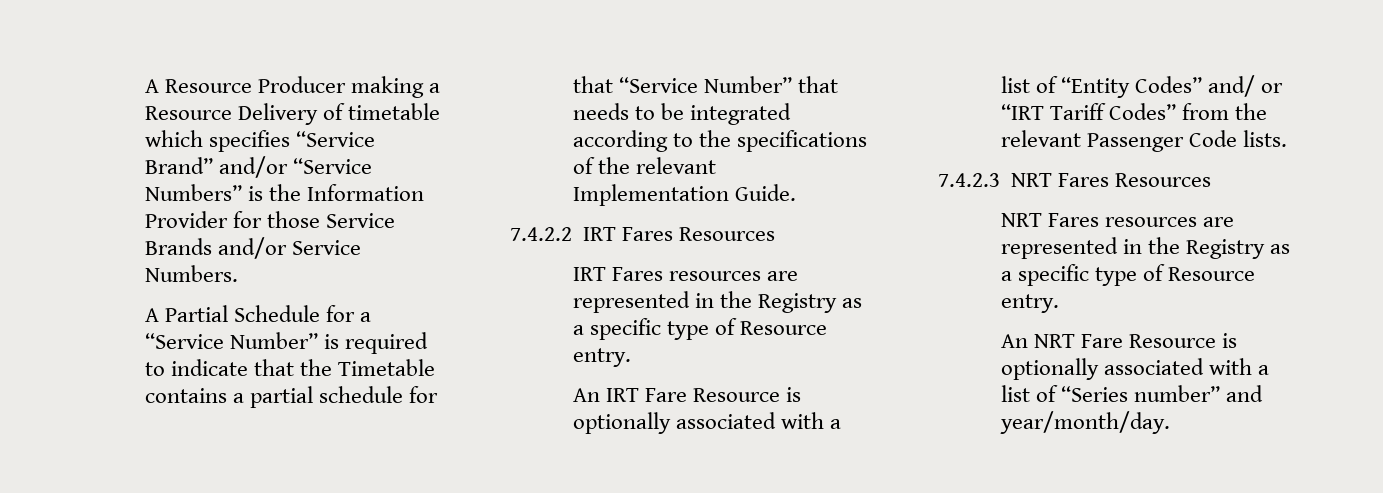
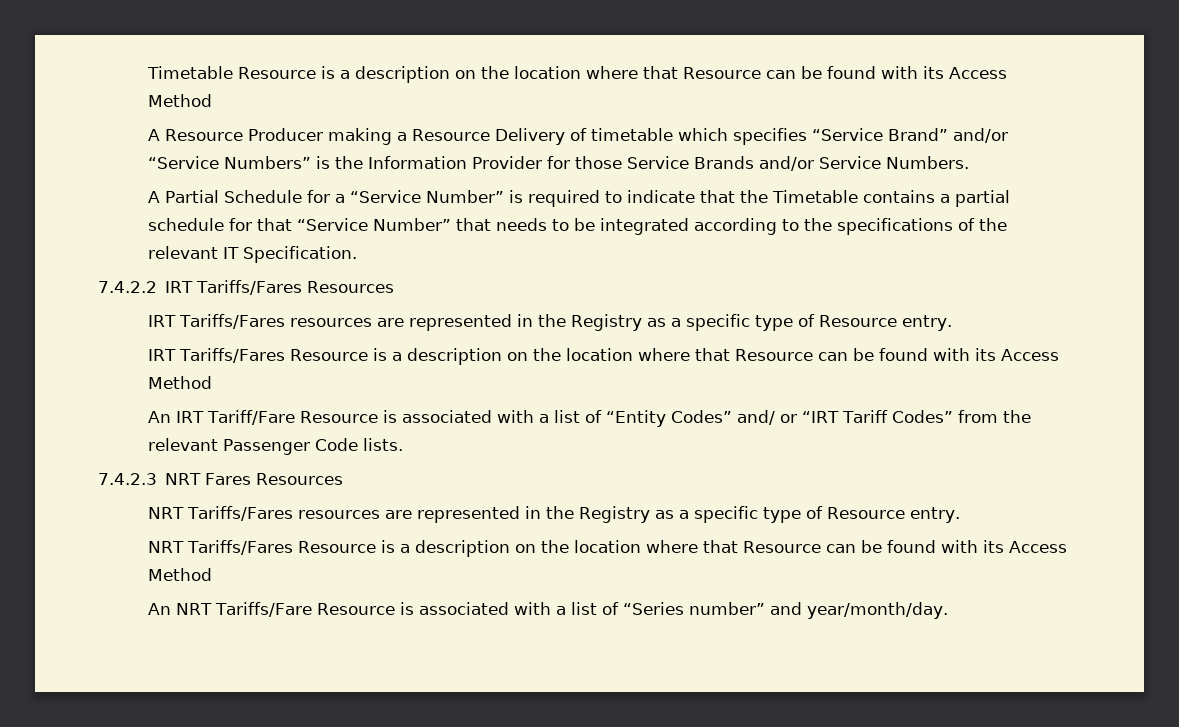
(145, 86) none -> [147,66,1008,83] [148,94,213,107] Timetable Resource is a description on the location where that Resource can be found with its Access Method //
[573,184,797,206] Implementation Guide. -> [223,246,358,263] IT Specification.
[622,227,674,241] Fares -> [196,280,303,295] Tariffs/Fares
[612,267,664,281] Fares -> [179,314,286,329] Tariffs/Fares
(632, 357) none -> [148,348,1060,365] [148,376,213,389] // IRT Tariffs/Fares Resource is a description on the location where that Resource can be found with its Access Method
[645,387,802,402] [573,412,672,434] Fare Resource is optionally -> [207,410,398,425] Tariff/Fare Resource is
[1048,213,1100,227] Fares -> [187,506,294,521] Tariffs/Fares
(1060, 303) none -> [148,540,1068,557] [148,568,213,581] // NRT Tariffs/Fares Resource is a description on the location where that Resource can be found with its Access Method
[1081,333,1238,348] [1001,358,1100,380] Fare Resource is optionally -> [215,602,415,617] Tariffs/Fare Resource is

